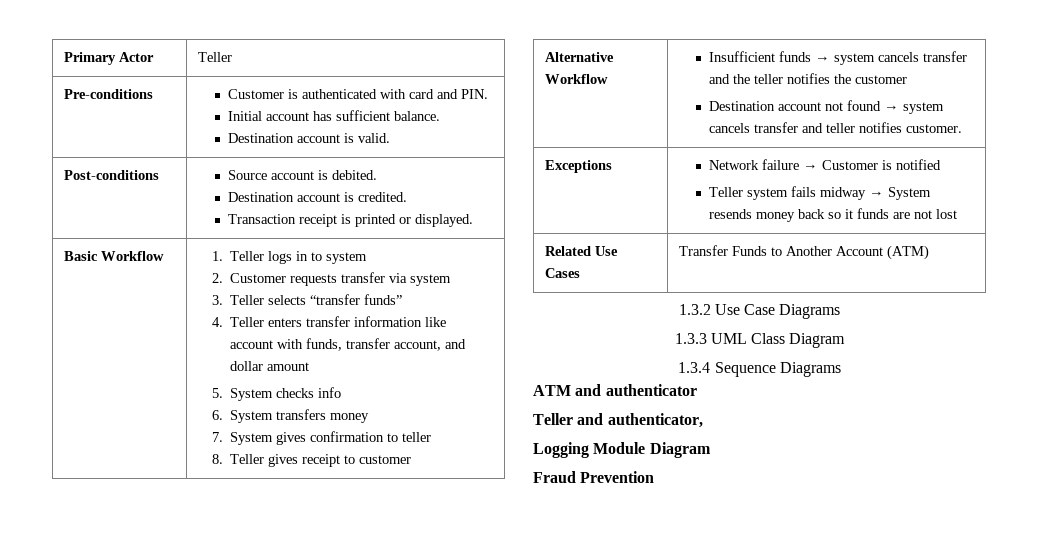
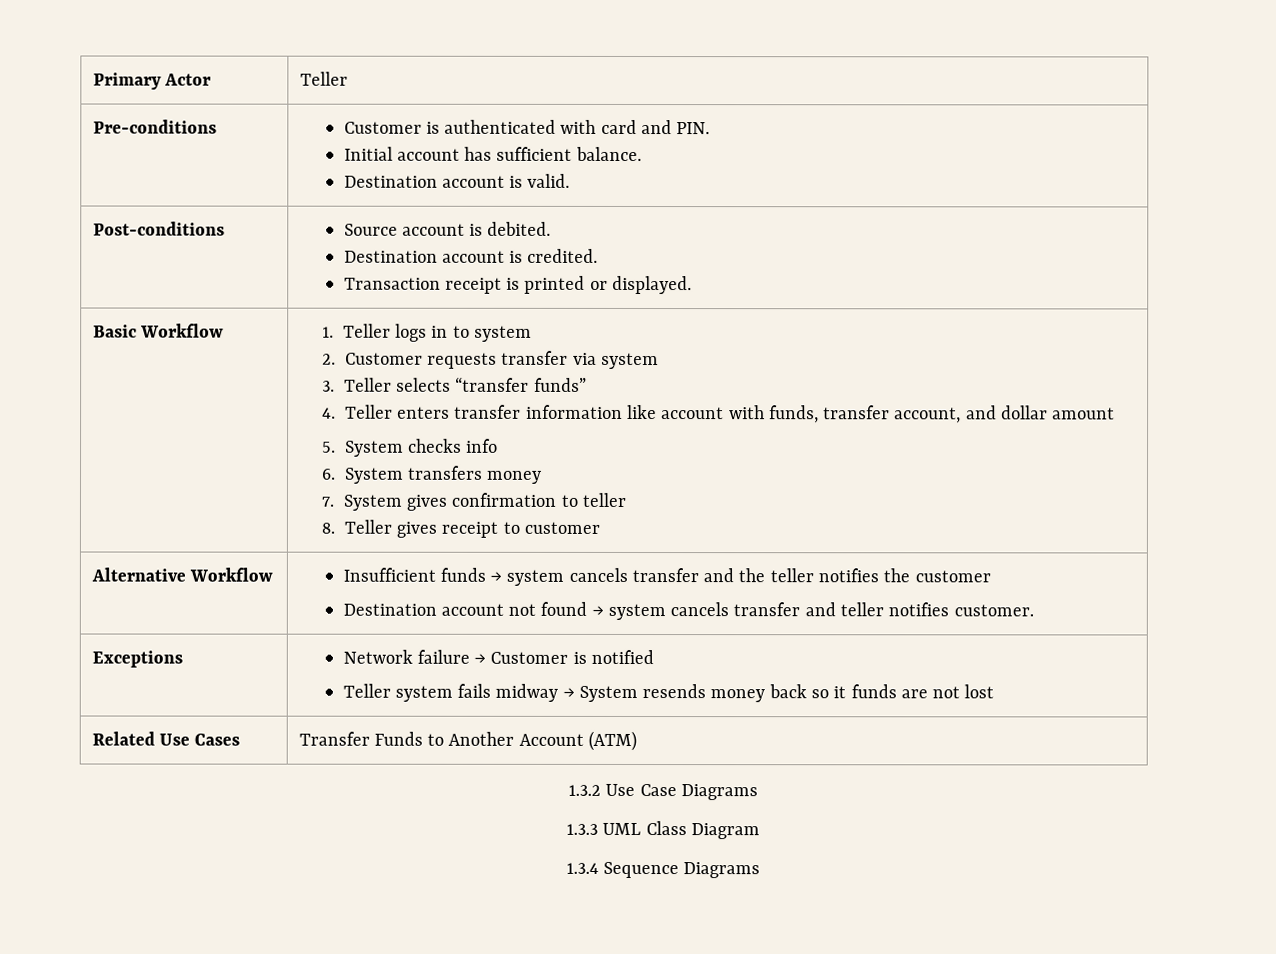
[533,384,697,396] [533,413,703,428] [533,442,711,458] [533,471,655,483] // ATM and authenticator // Teller and authenticator, // Logging Module Diagram // Fraud Prevention -> (761, 870) none

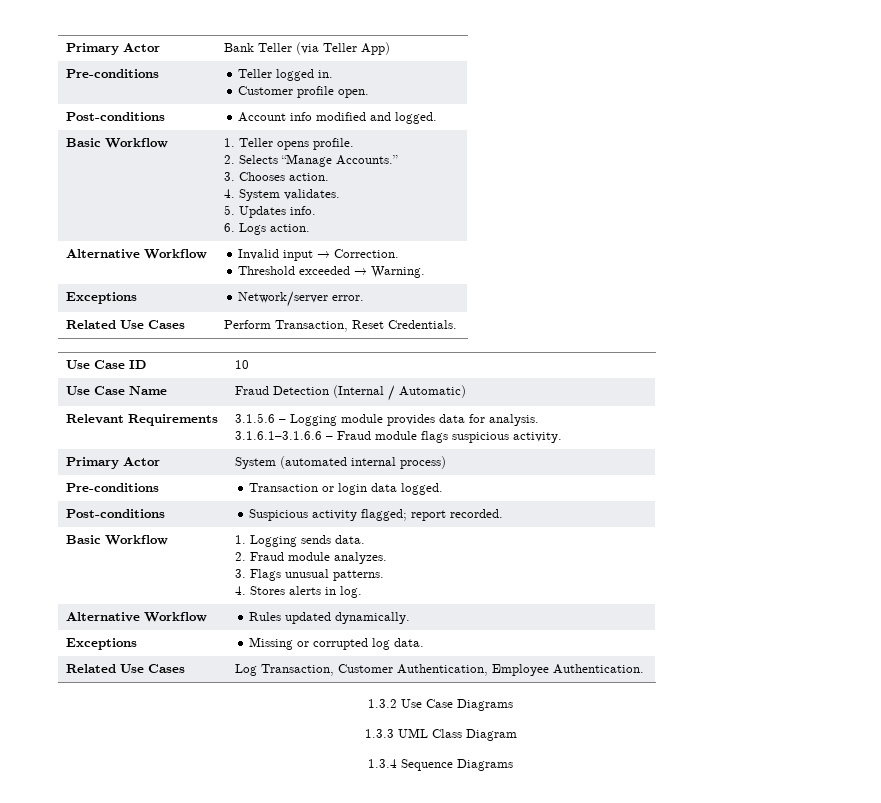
[92,72,211,90] [299,71,348,86] [92,119,217,134] [343,119,711,135] [343,146,642,162] [343,173,571,188] [92,221,225,236] [343,221,552,236] [343,248,599,263] [343,275,692,295] [92,323,224,338] [322,323,532,342] [322,350,659,370] [322,376,587,392] [322,404,1116,424] [322,438,499,457] [321,465,543,484] [321,492,626,511] [321,519,600,538] [90,567,273,582] [342,567,991,586] [342,601,1034,621] [91,650,183,668] [342,649,654,665] [342,683,995,703] [91,731,241,746] [298,730,637,751] Primary Actor | Teller // Pre-conditions | Customer is authenticated with card and PIN. // Initial account has sufficient balance. // Destination account is valid. // Post-conditions | Source account is debited. // Destination account is credited. // Transaction receipt is printed or displayed. // Basic Workflow | 1. Teller logs in to system // 2. Customer requests transfer via system // 3. Teller selects “transfer funds” // 4. Teller enters transfer information like account with funds, transfer account, and dollar amount // 5. System checks info // 6. System transfers money // 7. System gives confirmation to teller // 8. Teller gives receipt to customer // Alternative Workflow | Insufficient funds → system cancels transfer and the teller notifies the customer // Destination account not found → system cancels transfer and teller notifies customer. // Exceptions | Network failure → Customer is notified // Teller system fails midway → System resends money back so it funds are not lost // Related Use Cases | Transfer Funds to Another Account (ATM) -> [65,43,160,55] [223,42,390,55] [65,69,159,78] [238,69,334,81] [238,86,370,98] [65,112,165,121] [238,112,438,124] [65,138,168,148] [223,138,354,150] [223,154,398,167] [223,172,329,181] [223,189,340,201] [223,205,316,218] [223,223,310,235] [65,249,207,259] [238,249,400,261] [238,266,426,278] [65,292,137,304] [238,291,365,307] [65,320,185,329] [223,320,457,332] [65,360,146,369] [234,360,249,369] [65,386,167,395] [234,385,466,401] [65,414,218,426] [234,413,539,426] [234,431,562,443] [65,457,160,469] [234,456,446,469] [65,483,159,492] [249,483,444,495] [65,509,165,518] [249,509,504,521] [65,535,168,545] [234,535,365,547] [234,552,387,564] [234,569,384,581] [234,586,362,598] [65,612,207,622] [249,612,411,624] [65,638,137,650] [249,637,425,650] [65,664,185,673] [234,664,644,676] Primary Actor | Bank Teller (via Teller App) // Pre-conditions | Teller logged in. // Customer profile open. // Post-conditions | Account info modified and logged. // Basic Workflow | 1. Teller opens profile. // 2. Selects “Manage Accounts.” // 3. Chooses action. // 4. System validates. // 5. Updates info. // 6. Logs action. // Alternative Workflow | Invalid input → Correction. // Threshold exceeded → Warning. // Exceptions | Network/server error. // Related Use Cases | Perform Transaction, Reset Credentials. // Use Case ID | 10 // Use Case Name | Fraud Detection (Internal / Automatic) // Relevant Requirements | 3.1.5.6 – Logging module provides data for analysis. // 3.1.6.1–3.1.6.6 – Fraud module flags suspicious activity. // Primary Actor | System (automated internal process) // Pre-conditions | Transaction or login data logged. // Post-conditions | Suspicious activity flagged; report recorded. // Basic Workflow | 1. Logging sends data. // 2. Fraud module analyzes. // 3. Flags unusual patterns. // 4. Stores alerts in log. // Alternative Workflow | Rules updated dynamically. // Exceptions | Missing or corrupted log data. // Related Use Cases | Log Transaction, Customer Authentication, Employee Authentication.

